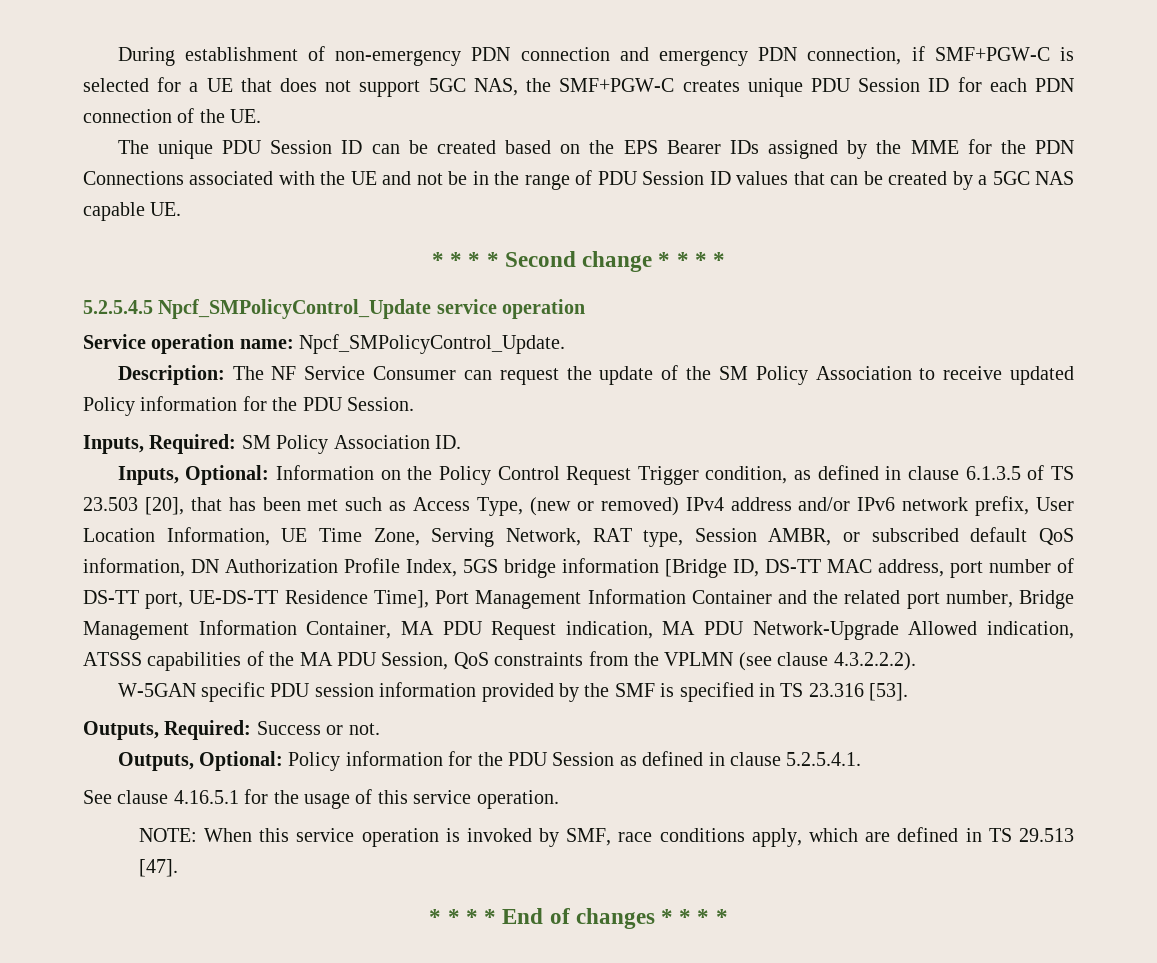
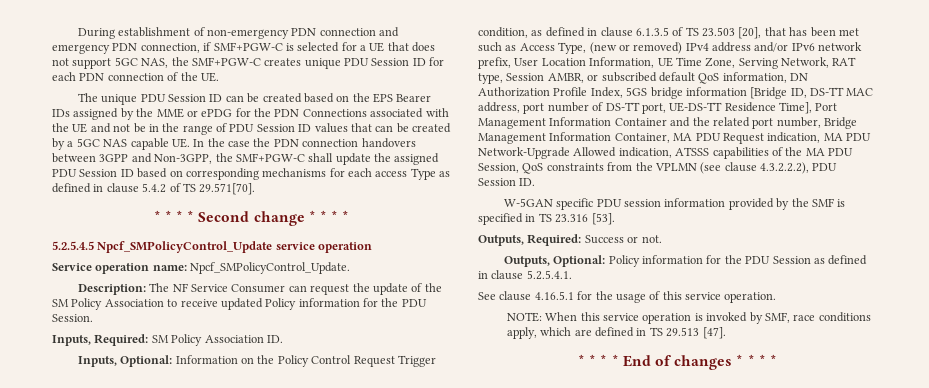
(959, 147) none -> [186,109,233,117] or ePDG
(182, 209) none -> [193,138,416,148] [52,153,440,165] [52,168,451,180] [52,183,256,195] In the case the PDN connection handovers between 3GPP and Non-3GPP, the SMF+PGW-C shall update the assigned PDU Session ID based on corresponding mechanisms for each access Type as defined in clause 5.4.2 of TS 29.571[70].
[833,652,916,671] 4.3.2.2.2). -> [760,162,838,174] [478,178,536,186] 4.3.2.2.2), PDU Session ID.

